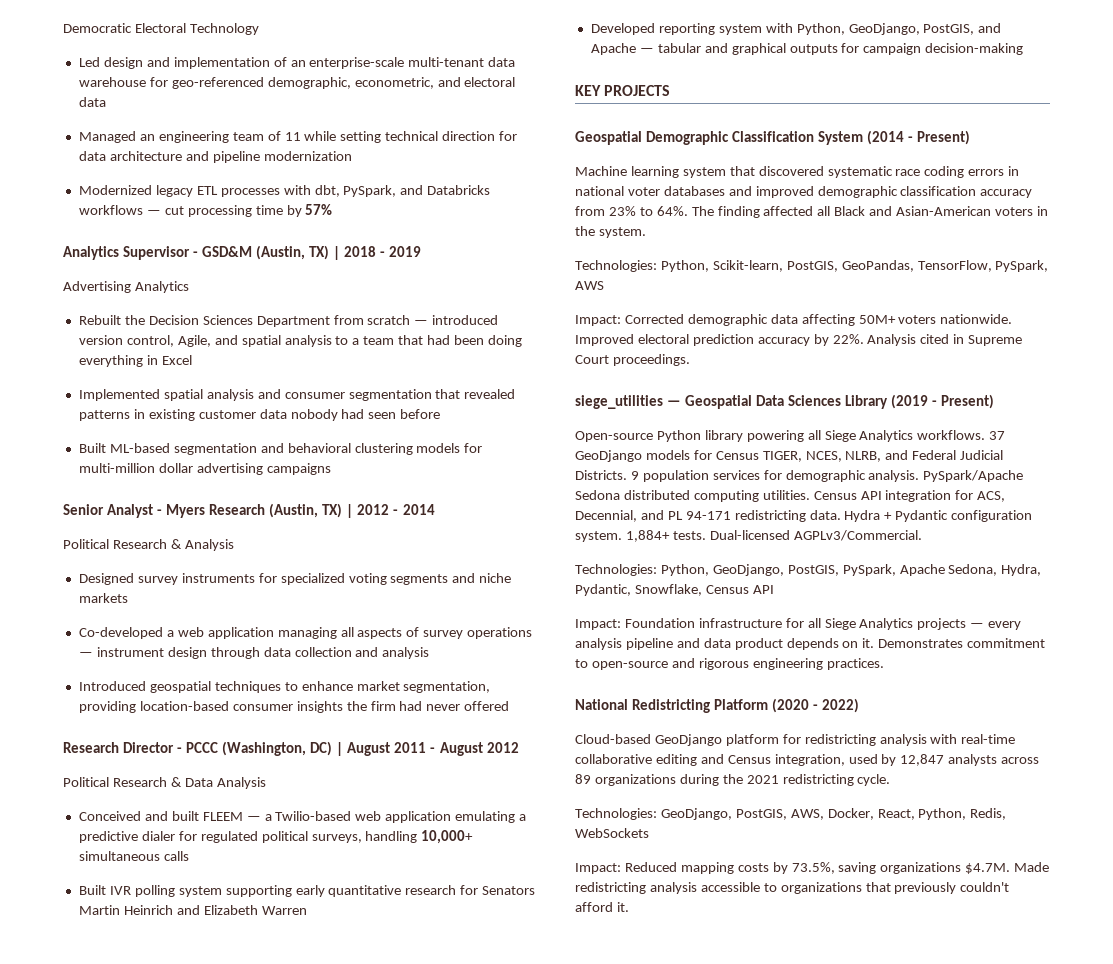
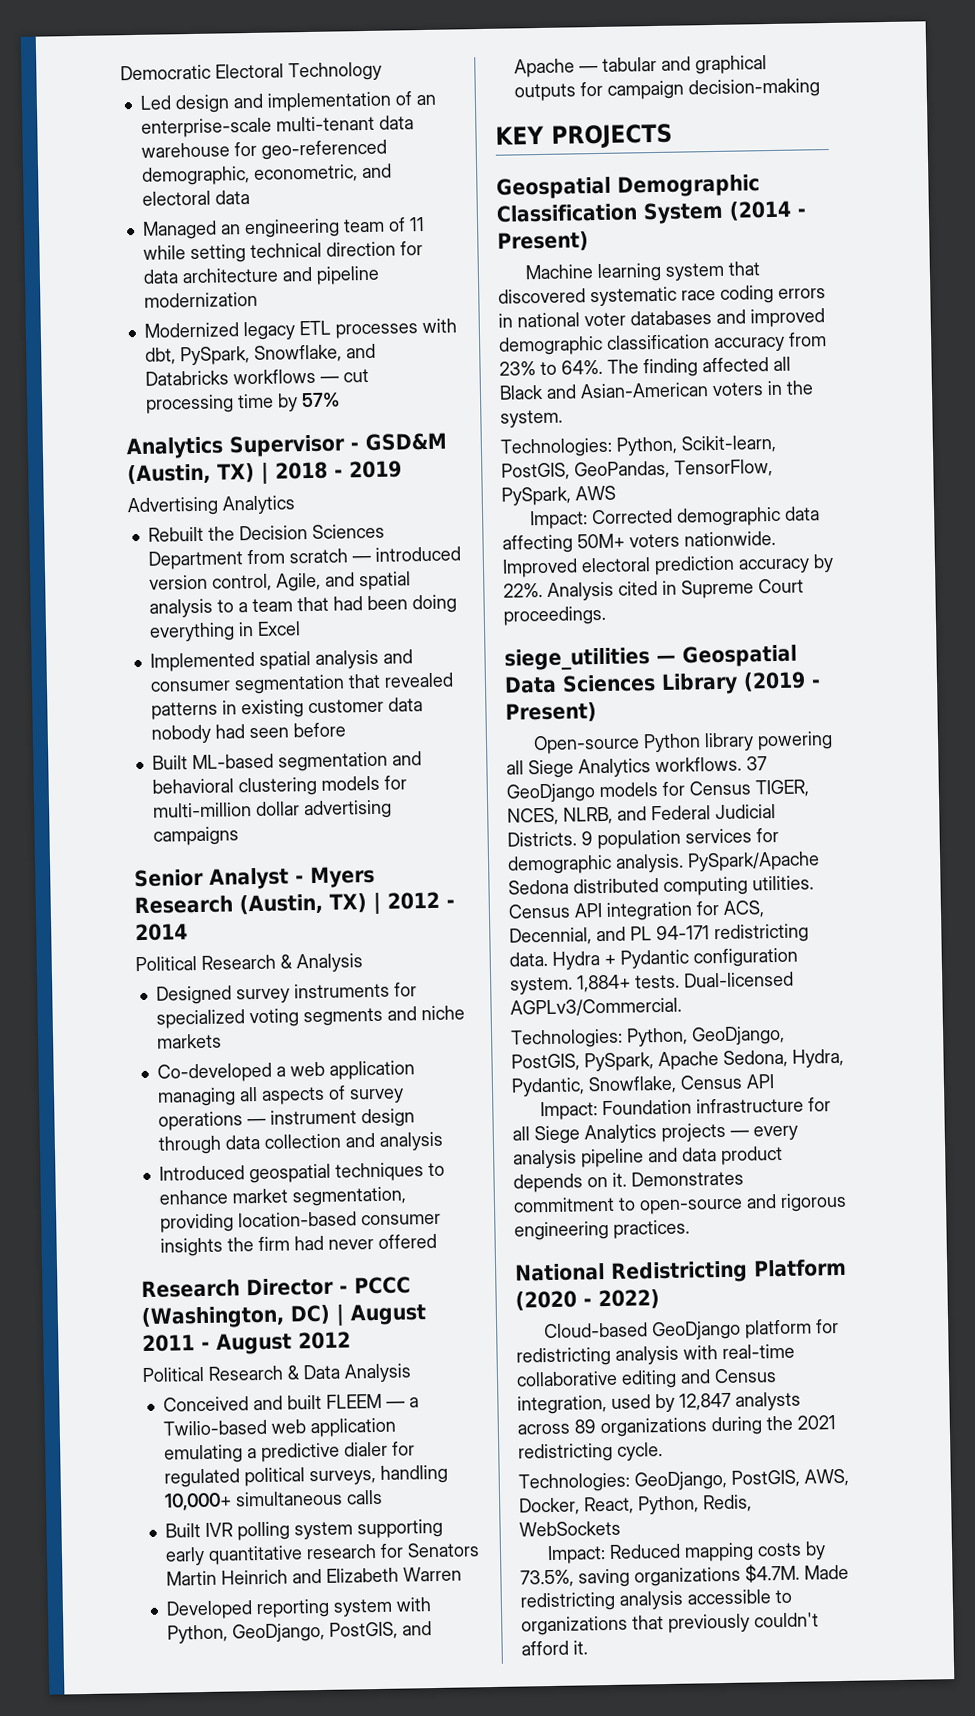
(397, 191) none -> [253,344,342,363] Snowflake,

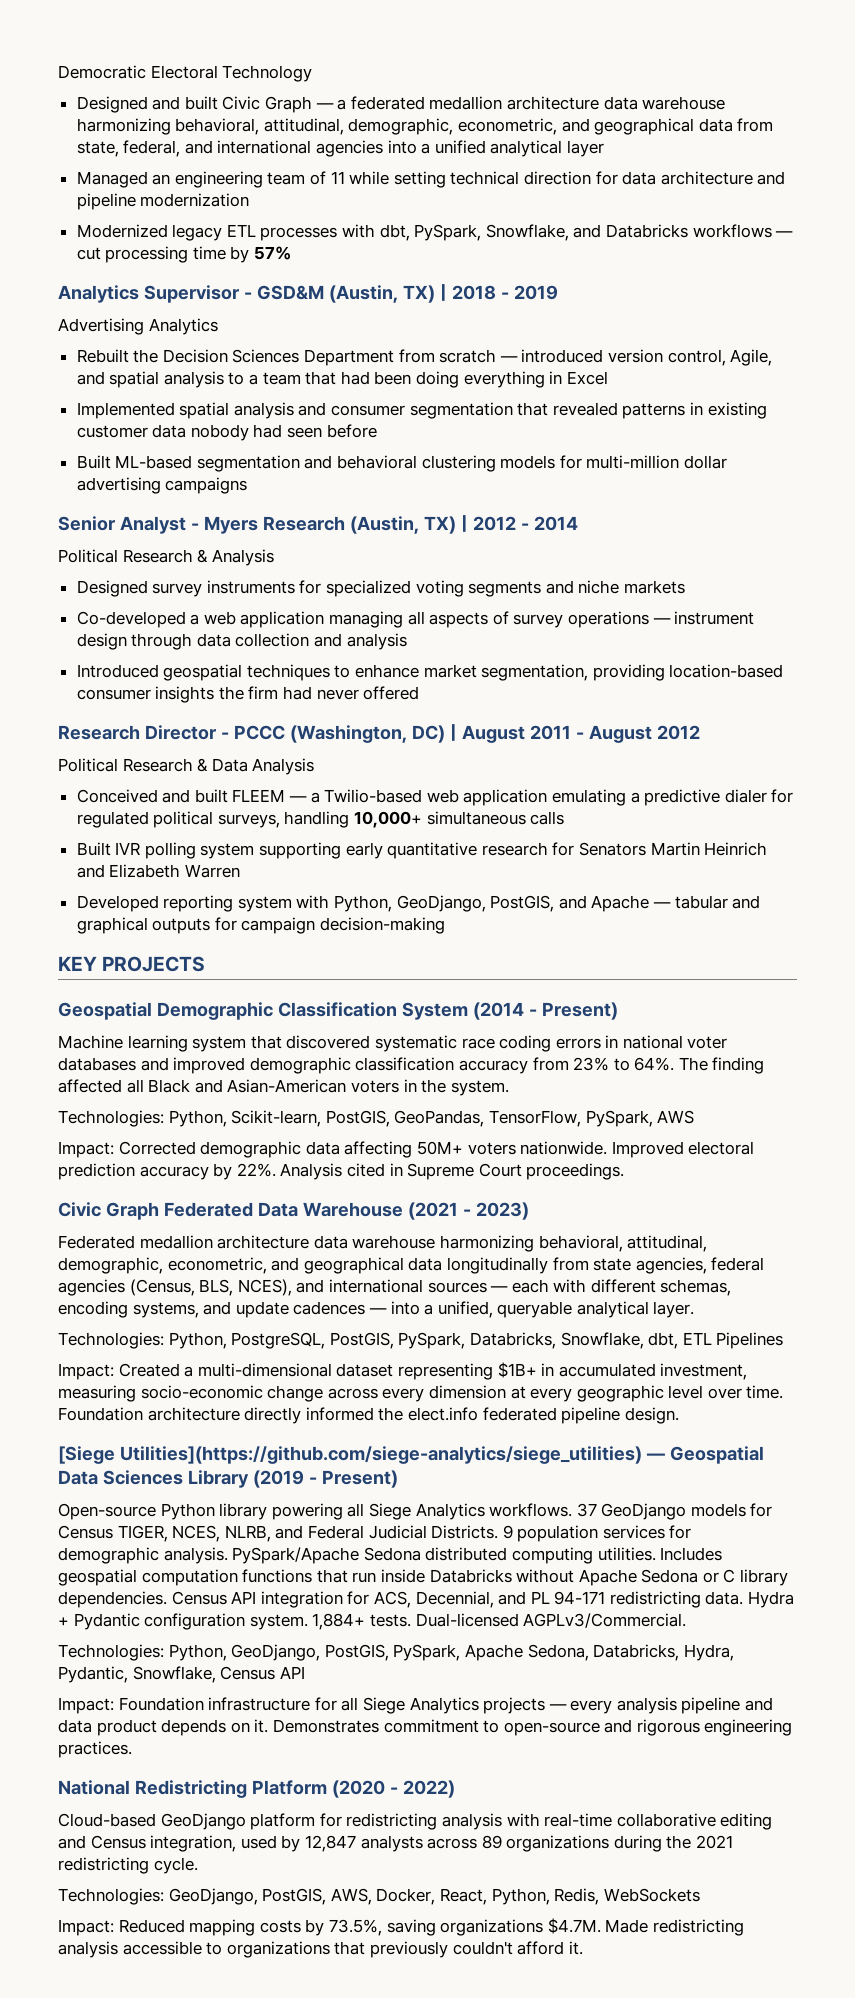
[139,91,436,114] [140,115,414,138] [140,139,387,160] [141,163,392,186] [141,190,250,206] Led design and implementation of an enterprise-scale multi-tenant data warehouse for geo-referenced demographic, econometric, and electoral data -> [76,96,726,113] [76,118,774,135] [76,140,605,157] Designed and built Civic Graph — a federated medallion architecture data warehouse harmonizing behavioral, attitudinal, demographic, econometric, and geographical data from state, federal, and international agencies into a unified analytical layer
[504,647,650,671] siege_utilities -> [58,1202,529,1220] [58,1235,708,1252] [58,1257,765,1274] [58,1279,732,1296] [58,1301,695,1318] [58,1332,784,1349] [58,1362,748,1380] [58,1385,784,1402] [58,1407,679,1424] [58,1446,642,1464] Civic Graph Federated Data Warehouse (2021 - 2023) // Federated medallion architecture data warehouse harmonizing behavioral, attitudinal, demographic, econometric, and geographical data longitudinally from state agencies, federal agencies (Census, BLS, NCES), and international sources — each with different schemas, encoding systems, and update cadences — into a unified, queryable analytical layer. // Technologies: Python, PostgreSQL, PostGIS, PySpark, Databricks, Snowflake, dbt, ETL Pipelines // Impact: Created a multi-dimensional dataset representing $1B+ in accumulated investment, measuring socio-economic change across every dimension at every geographic level over time. Foundation architecture directly informed the elect.info federated pipeline design. // [Siege Utilities](https://github.com/siege-analytics/siege_utilities)
(814, 883) none -> [660,1547,723,1561] [58,1569,789,1586] [58,1591,167,1608] Includes geospatial computation functions that run inside Databricks without Apache Sedona or C library dependencies.
(788, 1058) none -> [593,1644,680,1661] Databricks,

